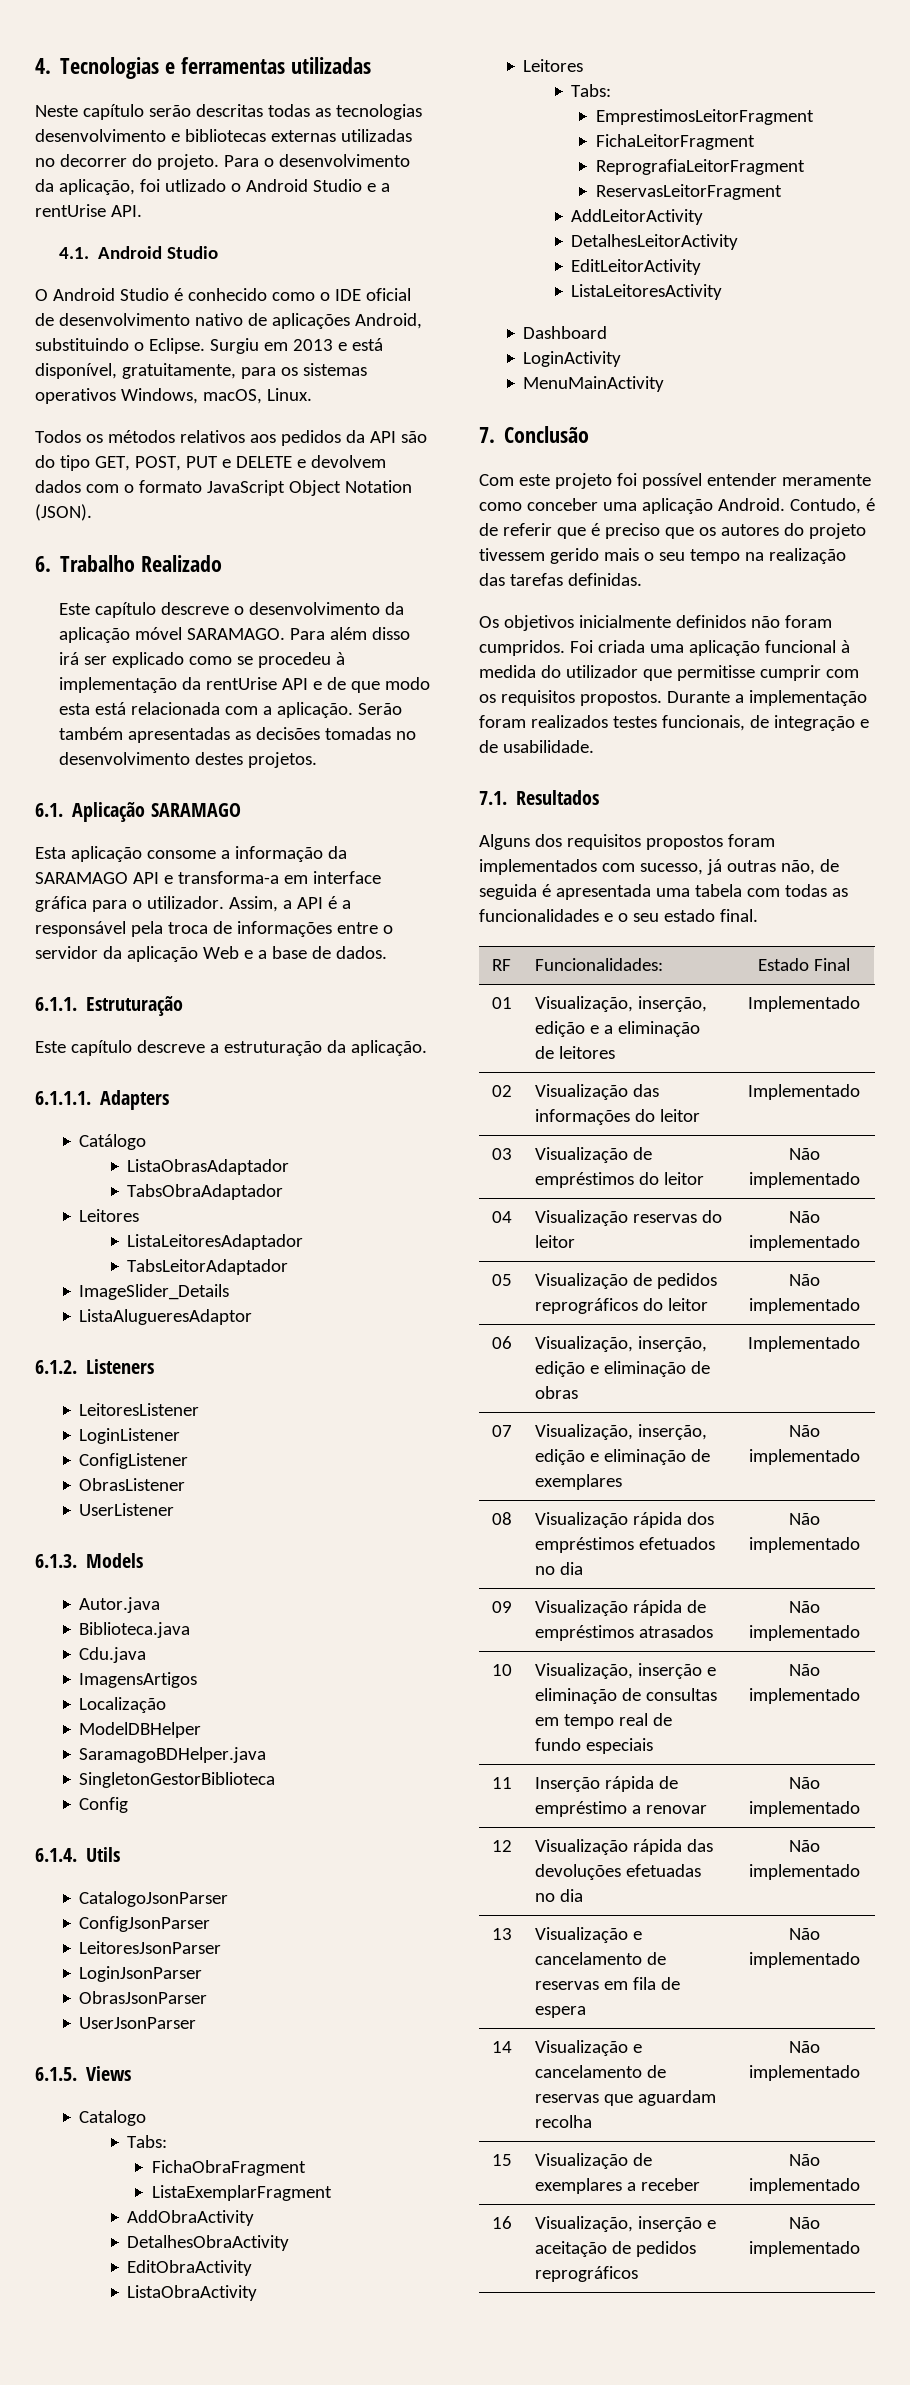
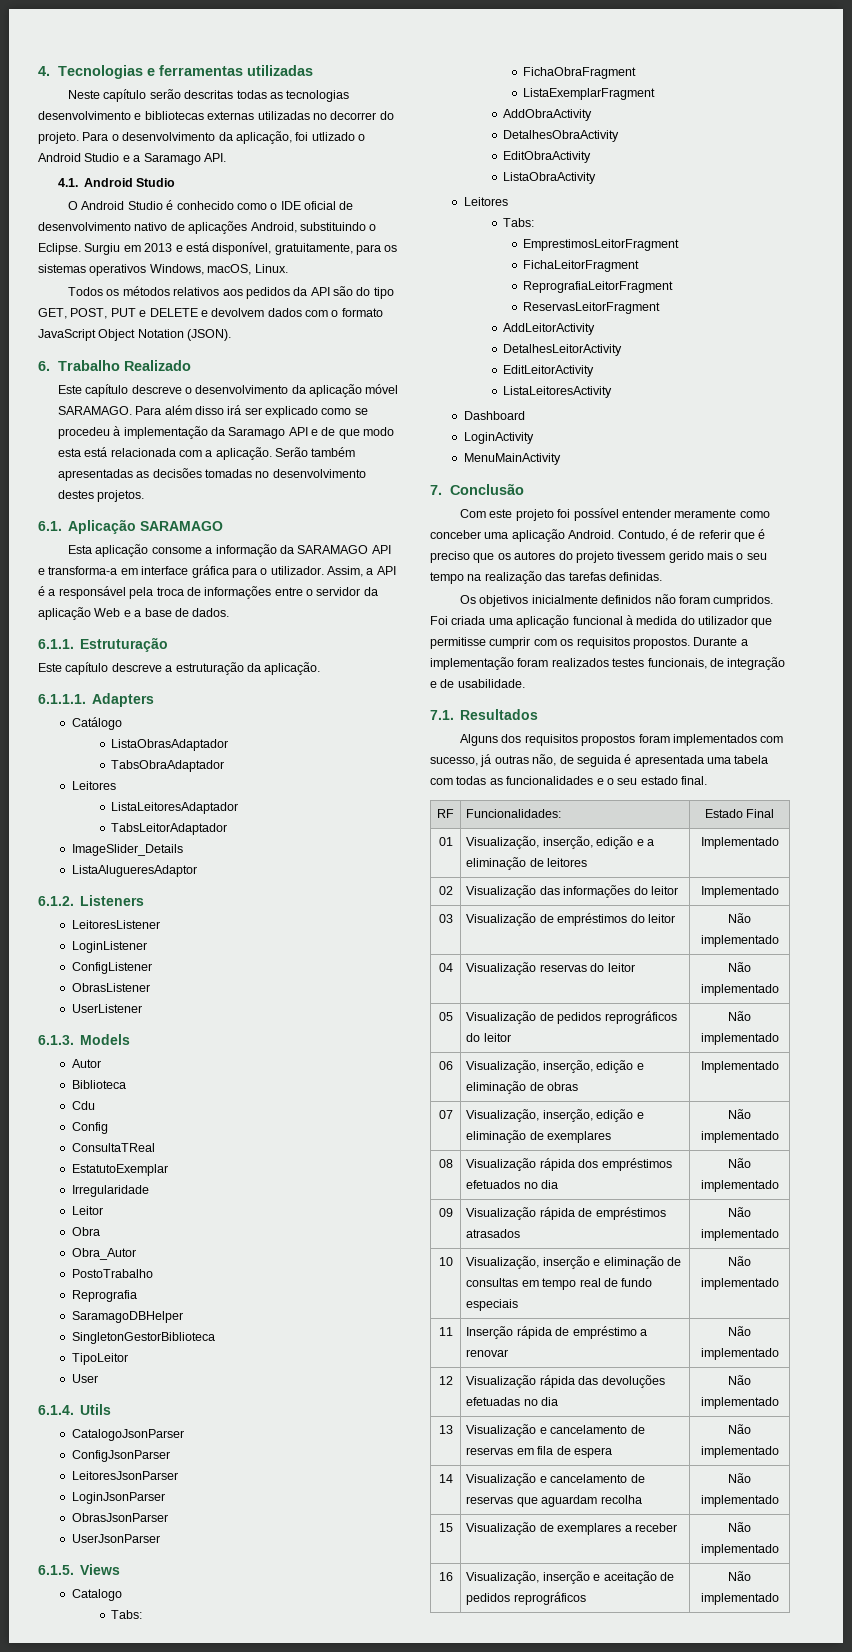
[35,204,106,217] rentUrise -> [143,153,201,165] Saramago
[206,677,278,690] rentUrise -> [228,427,286,439] Saramago
[79,1597,161,1613] [79,1622,191,1638] [79,1647,147,1663] [79,1672,198,1688] [79,1697,167,1713] [79,1722,202,1738] [79,1747,267,1763] Autor.java // Biblioteca.java // Cdu.java // ImagensArtigos // Localização // ModelDBHelper // SaramagoBDHelper.java -> [71,1059,101,1068] [71,1080,126,1089] [71,1101,95,1110] [71,1122,108,1134] [71,1143,155,1152] [71,1164,168,1176] [71,1185,149,1197] [71,1206,103,1215] [71,1227,100,1236] [71,1248,136,1260] [71,1269,153,1278] [71,1290,137,1302] [71,1311,183,1323] Autor // Biblioteca // Cdu // Config // ConsultaTReal // EstatutoExemplar // Irregularidade // Leitor // Obra // Obra_Autor // PostoTrabalho // Reprografia // SaramagoDBHelper
[79,1797,129,1813] Config -> [71,1353,128,1365] [71,1374,98,1383] TipoLeitor // User

